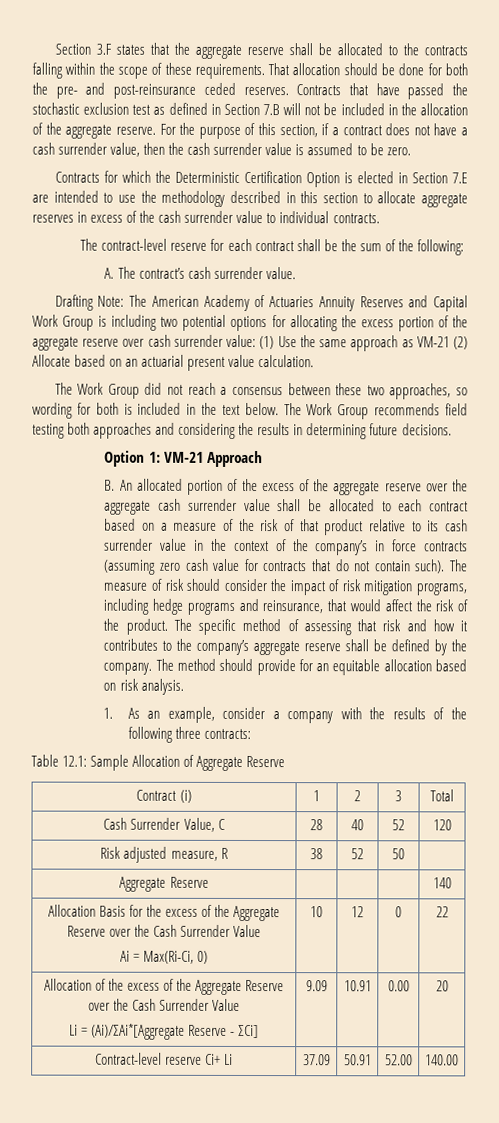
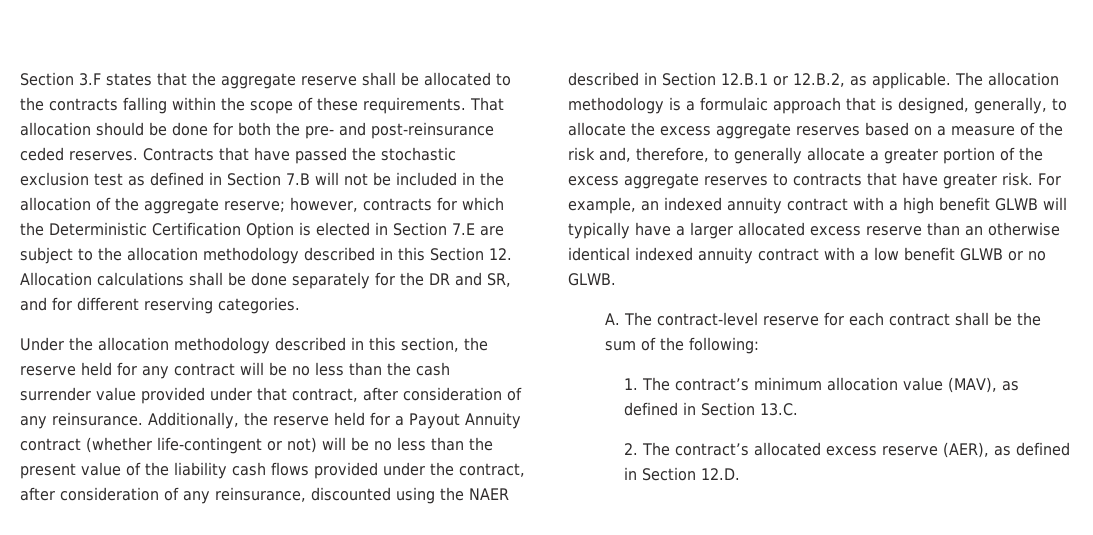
[115,122,468,139] [32,142,411,157] [54,171,100,183] reserve. For the purpose of this section, if a contract does not have a cash surrender value, then the cash surrender value is assumed to be zero. // Contracts -> [224,197,432,212] reserve; however, contracts
[53,190,469,208] [32,210,380,224] intended to use the methodology described in this section to allocate aggregate reserves in excess of the cash surrender value to individual contracts. // -> [20,247,512,264] [20,272,511,289] [20,297,300,314] [20,337,488,354] [20,362,450,379] [20,387,522,404] [20,412,521,429] [20,437,493,454] [20,462,525,479] [20,487,509,504] [568,72,1059,89] [568,97,1067,114] [568,122,1063,139] [568,147,1043,164] [568,172,1061,189] [568,197,1067,214] [568,222,1060,239] [568,247,1046,264] [568,273,616,286] [605,313,621,325] subject to the allocation methodology described in this Section 12. Allocation calculations shall be done separately for the DR and SR, and for different reserving categories. // Under the allocation methodology described in this section, the reserve held for any contract will be no less than the cash surrender value provided under that contract, after consideration of any reinsurance. Additionally, the reserve held for a Payout Annuity contract (whether life-contingent or not) will be no less than the present value of the liability cash flows provided under the contract, after consideration of any reinsurance, discounted using the NAER described in Section 12.B.1 or 12.B.2, as applicable. The allocation methodology is a formulaic approach that is designed, generally, to allocate the excess aggregate reserves based on a measure of the risk and, therefore, to generally allocate a greater portion of the excess aggregate reserves to contracts that have greater risk. For example, an indexed annuity contract with a high benefit GLWB will typically have a larger allocated excess reserve than an otherwise identical indexed annuity contract with a low benefit GLWB or no GLWB. // A.
[104,266,296,280] [54,294,468,312] [32,314,469,332] [32,334,468,352] [32,354,315,371] [54,382,468,400] [32,402,469,420] [32,422,452,440] [104,450,263,468] [104,478,469,496] [104,498,469,515] [104,518,468,536] [104,538,469,556] [103,558,468,575] [103,578,468,596] [103,598,468,615] [103,618,468,636] [103,638,467,656] [103,658,468,676] [103,678,184,695] [103,706,467,724] [127,726,251,743] [31,754,286,771] [136,789,192,803] [313,790,320,802] [354,790,361,802] [395,790,402,802] [430,789,455,802] [103,817,225,832] [310,819,323,831] [351,819,364,831] [392,819,405,831] [432,819,452,831] [100,846,229,863] [310,848,323,860] [351,848,364,860] [392,848,405,860] [119,876,209,892] [432,877,452,889] [47,904,281,922] [66,924,262,938] [119,950,209,964] [310,906,323,918] [351,906,364,918] [395,906,402,918] [435,906,449,918] [43,978,285,995] [87,998,241,1011] [68,1023,260,1040] [305,980,328,992] [343,980,372,992] [387,980,410,992] [435,980,449,992] [94,1052,234,1065] [302,1054,331,1066] [343,1054,372,1066] [384,1054,413,1066] [425,1054,459,1066] A. The contract’s cash surrender value. // Drafting Note: The American Academy of Actuaries Annuity Reserves and Capital Work Group is including two potential options for allocating the excess portion of the aggregate reserve over cash surrender value: (1) Use the same approach as VM-21 (2) Allocate based on an actuarial present value calculation. // The Work Group did not reach a consensus between these two approaches, so wording for both is included in the text below. The Work Group recommends field testing both approaches and considering the results in determining future decisions. // Option 1: VM-21 Approach // B. An allocated portion of the excess of the aggregate reserve over the aggregate cash surrender value shall be allocated to each contract based on a measure of the risk of that product relative to its cash surrender value in the context of the company’s in force contracts (assuming zero cash value for contracts that do not contain such). The measure of risk should consider the impact of risk mitigation programs, including hedge programs and reinsurance, that would affect the risk of the product. The specific method of assessing that risk and how it contributes to the company’s aggregate reserve shall be defined by the company. The method should provide for an equitable allocation based on risk analysis. // 1. As an example, consider a company with the results of the following three contracts: // Table 12.1: Sample Allocation of Aggregate Reserve // Contract (i) | 1 | 2 | 3 | Total // Cash Surrender Value, C | 28 | 40 | 52 | 120 // Risk adjusted measure, R | 38 | 52 | 50 | // Aggregate Reserve | | | | 140 // Allocation Basis for the excess of the Aggregate Reserve over the Cash Surrender Value // Ai = Max(Ri-Ci, 0) | 10 | 12 | 0 | 22 // Allocation of the excess of the Aggregate Reserve over the Cash Surrender Value // Li = (Ai)/ΣAi*[Aggregate Reserve - ΣCi] | 9.09 | 10.91 | 0.00 | 20 // Contract-level reserve Ci+ Li | 37.09 | 50.91 | 52.00 | 140.00 -> [623,377,1019,393] [623,402,798,416] [623,442,1070,458] [623,467,740,481] 1. The contract’s minimum allocation value (MAV), as defined in Section 13.C. // 2. The contract’s allocated excess reserve (AER), as defined in Section 12.D.

